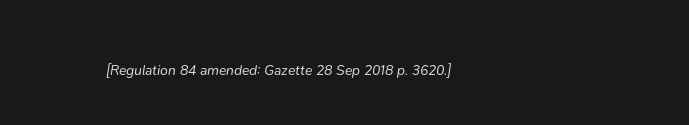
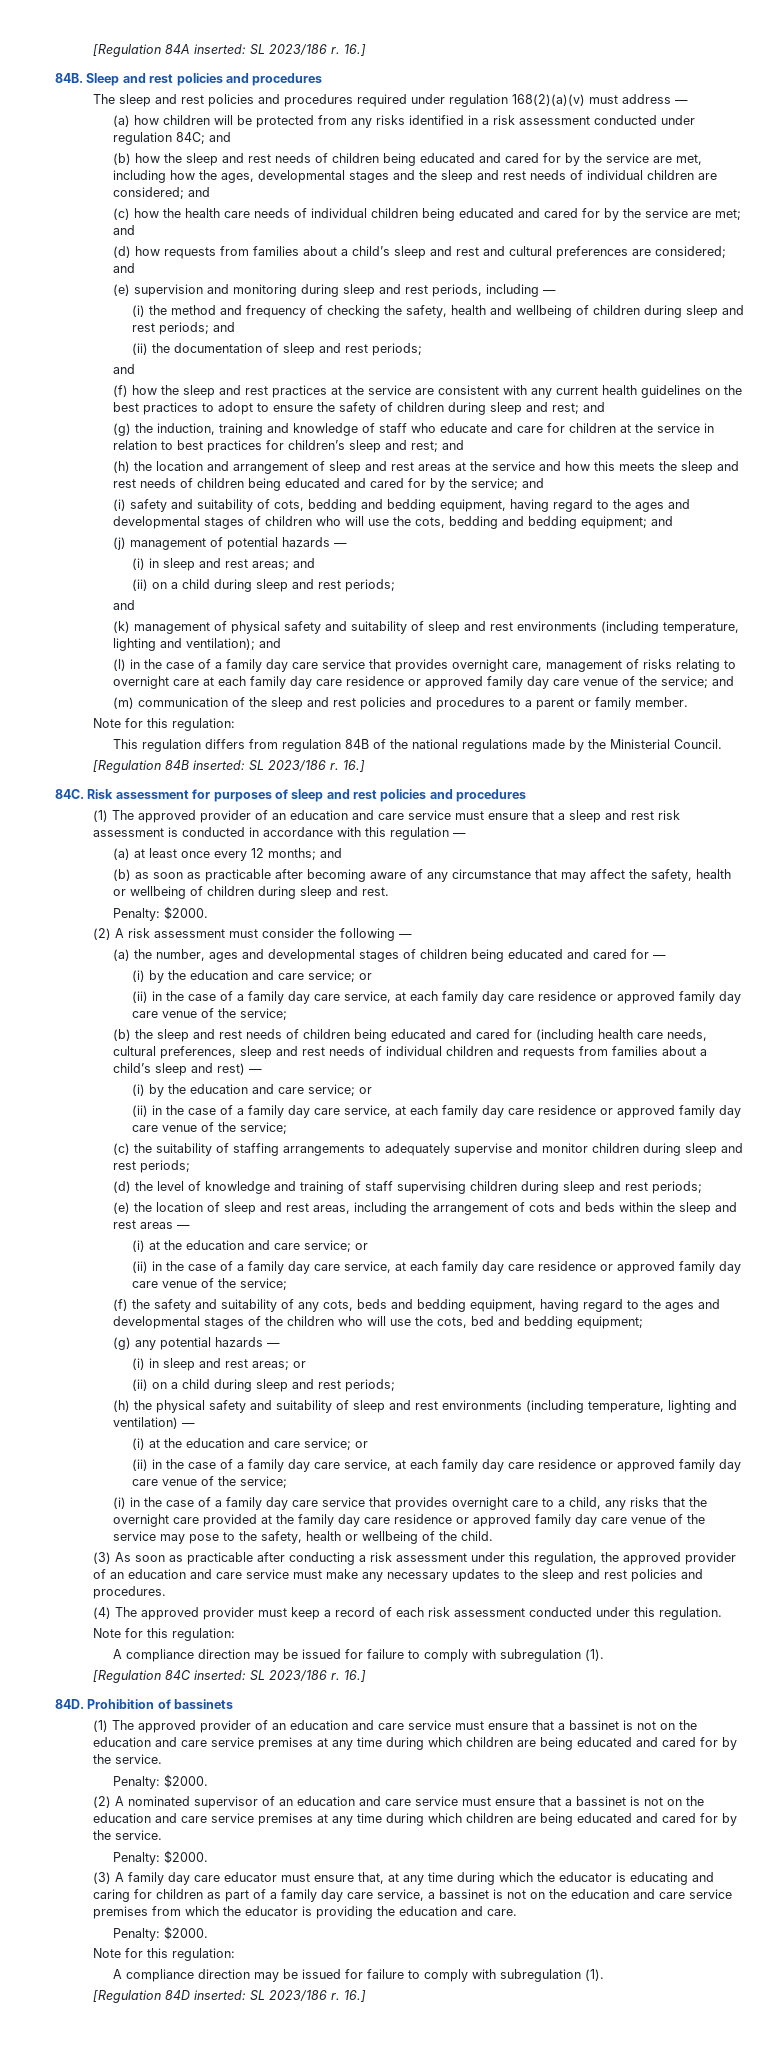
[106,63,453,78] [Regulation 84 amended: Gazette 28 Sep 2018 p. 3620.] -> [93,44,367,57] [55,73,323,86] [93,94,689,107] [112,115,695,128] [112,132,231,145] [112,153,702,166] [112,170,717,183] [112,187,210,199] [112,208,741,221] [112,225,135,235] [112,246,726,259] [112,263,135,273] [112,284,556,297] [131,305,744,318] [131,322,235,335] [131,343,422,356] [112,364,135,374] [112,385,742,398] [112,402,605,415] [112,423,714,436] [112,440,464,453] [112,461,739,474] [112,478,544,491] [112,499,690,512] [112,516,673,529] [112,537,347,550] [131,558,315,571] [131,579,395,592] [112,600,135,610] [112,621,739,634] [112,638,281,651] [112,659,736,672] [112,676,734,689] [112,697,688,710] [93,718,236,731] [112,739,722,752] [93,760,366,773] [55,789,527,802] [93,810,681,823] [93,827,467,840] [112,848,342,861] [112,869,731,882] [112,886,389,899] [112,906,208,921] [93,928,413,941] [112,949,666,962] [131,970,372,983] [131,991,741,1004] [131,1008,287,1020] [112,1029,707,1042] [112,1046,707,1059] [112,1063,262,1076] [131,1084,372,1097] [131,1105,741,1118] [131,1122,287,1134] [112,1143,743,1156] [112,1160,190,1173] [112,1181,702,1194] [112,1202,737,1215] [112,1220,190,1229] [131,1240,368,1252] [131,1261,741,1274] [131,1278,287,1290] [112,1299,720,1312] [112,1316,643,1329] [112,1337,280,1350] [131,1358,306,1371] [131,1379,395,1392] [112,1400,737,1413] [112,1417,195,1429] [131,1438,368,1450] [131,1459,741,1472] [131,1476,287,1488] [112,1497,707,1510] [112,1514,705,1527] [112,1531,493,1544] [93,1552,737,1565] [93,1569,704,1582] [93,1586,167,1599] [93,1607,723,1620] [93,1628,236,1641] [112,1649,604,1662] [93,1670,367,1683] [55,1699,234,1709] [93,1720,698,1733] [93,1737,738,1750] [93,1754,163,1764] [112,1774,208,1789] [93,1796,705,1809] [93,1813,738,1826] [93,1830,163,1840] [112,1850,208,1865] [93,1872,715,1885] [93,1889,733,1902] [93,1906,518,1919] [112,1926,208,1941] [93,1948,236,1961] [112,1969,604,1982] [93,1990,367,2003] [Regulation 84A inserted: SL 2023/186 r. 16.] // 84B. Sleep and rest policies and procedures // The sleep and rest policies and procedures required under regulation 168(2)(a)(v) must address — // (a) how children will be protected from any risks identified in a risk assessment conducted under regulation 84C; and // (b) how the sleep and rest needs of children being educated and cared for by the service are met, including how the ages, developmental stages and the sleep and rest needs of individual children are considered; and // (c) how the health care needs of individual children being educated and cared for by the service are met; and // (d) how requests from families about a child’s sleep and rest and cultural preferences are considered; and // (e) supervision and monitoring during sleep and rest periods, including — // (i) the method and frequency of checking the safety, health and wellbeing of children during sleep and rest periods; and // (ii) the documentation of sleep and rest periods; // and // (f) how the sleep and rest practices at the service are consistent with any current health guidelines on the best practices to adopt to ensure the safety of children during sleep and rest; and // (g) the induction, training and knowledge of staff who educate and care for children at the service in relation to best practices for children’s sleep and rest; and // (h) the location and arrangement of sleep and rest areas at the service and how this meets the sleep and rest needs of children being educated and cared for by the service; and // (i) safety and suitability of cots, bedding and bedding equipment, having regard to the ages and developmental stages of children who will use the cots, bedding and bedding equipment; and // (j) management of potential hazards — // (i) in sleep and rest areas; and // (ii) on a child during sleep and rest periods; // and // (k) management of physical safety and suitability of sleep and rest environments (including temperature, lighting and ventilation); and // (l) in the case of a family day care service that provides overnight care, management of risks relating to overnight care at each family day care residence or approved family day care venue of the service; and // (m) communication of the sleep and rest policies and procedures to a parent or family member. // Note for this regulation: // This regulation differs from regulation 84B of the national regulations made by the Ministerial Council. // [Regulation 84B inserted: SL 2023/186 r. 16.] // 84C. Risk assessment for purposes of sleep and rest policies and procedures // (1) The approved provider of an education and care service must ensure that a sleep and rest risk assessment is conducted in accordance with this regulation — // (a) at least once every 12 months; and // (b) as soon as practicable after becoming aware of any circumstance that may affect the safety, health or wellbeing of children during sleep and rest. // Penalty: $2000. // (2) A risk assessment must consider the following — // (a) the number, ages and developmental stages of children being educated and cared for — // (i) by the education and care service; or // (ii) in the case of a family day care service, at each family day care residence or approved family day care venue of the service; // (b) the sleep and rest needs of children being educated and cared for (including health care needs, cultural preferences, sleep and rest needs of individual children and requests from families about a child’s sleep and rest) — // (i) by the education and care service; or // (ii) in the case of a family day care service, at each family day care residence or approved family day care venue of the service; // (c) the suitability of staffing arrangements to adequately supervise and monitor children during sleep and rest periods; // (d) the level of knowledge and training of staff supervising children during sleep and rest periods; // (e) the location of sleep and rest areas, including the arrangement of cots and beds within the sleep and rest areas — // (i) at the education and care service; or // (ii) in the case of a family day care service, at each family day care residence or approved family day care venue of the service; // (f) the safety and suitability of any cots, beds and bedding equipment, having regard to the ages and developmental stages of the children who will use the cots, bed and bedding equipment; // (g) any potential hazards — // (i) in sleep and rest areas; or // (ii) on a child during sleep and rest periods; // (h) the physical safety and suitability of sleep and rest environments (including temperature, lighting and ventilation) — // (i) at the education and care service; or // (ii) in the case of a family day care service, at each family day care residence or approved family day care venue of the service; // (i) in the case of a family day care service that provides overnight care to a child, any risks that the overnight care provided at the family day care residence or approved family day care venue of the service may pose to the safety, health or wellbeing of the child. // (3) As soon as practicable after conducting a risk assessment under this regulation, the approved provider of an education and care service must make any necessary updates to the sleep and rest policies and procedures. // (4) The approved provider must keep a record of each risk assessment conducted under this regulation. // Note for this regulation: // A compliance direction may be issued for failure to comply with subregulation (1). // [Regulation 84C inserted: SL 2023/186 r. 16.] // 84D. Prohibition of bassinets // (1) The approved provider of an education and care service must ensure that a bassinet is not on the education and care service premises at any time during which children are being educated and cared for by the service. // Penalty: $2000. // (2) A nominated supervisor of an education and care service must ensure that a bassinet is not on the education and care service premises at any time during which children are being educated and cared for by the service. // Penalty: $2000. // (3) A family day care educator must ensure that, at any time during which the educator is educating and caring for children as part of a family day care service, a bassinet is not on the education and care service premises from which the educator is providing the education and care. // Penalty: $2000. // Note for this regulation: // A compliance direction may be issued for failure to comply with subregulation (1). // [Regulation 84D inserted: SL 2023/186 r. 16.]

